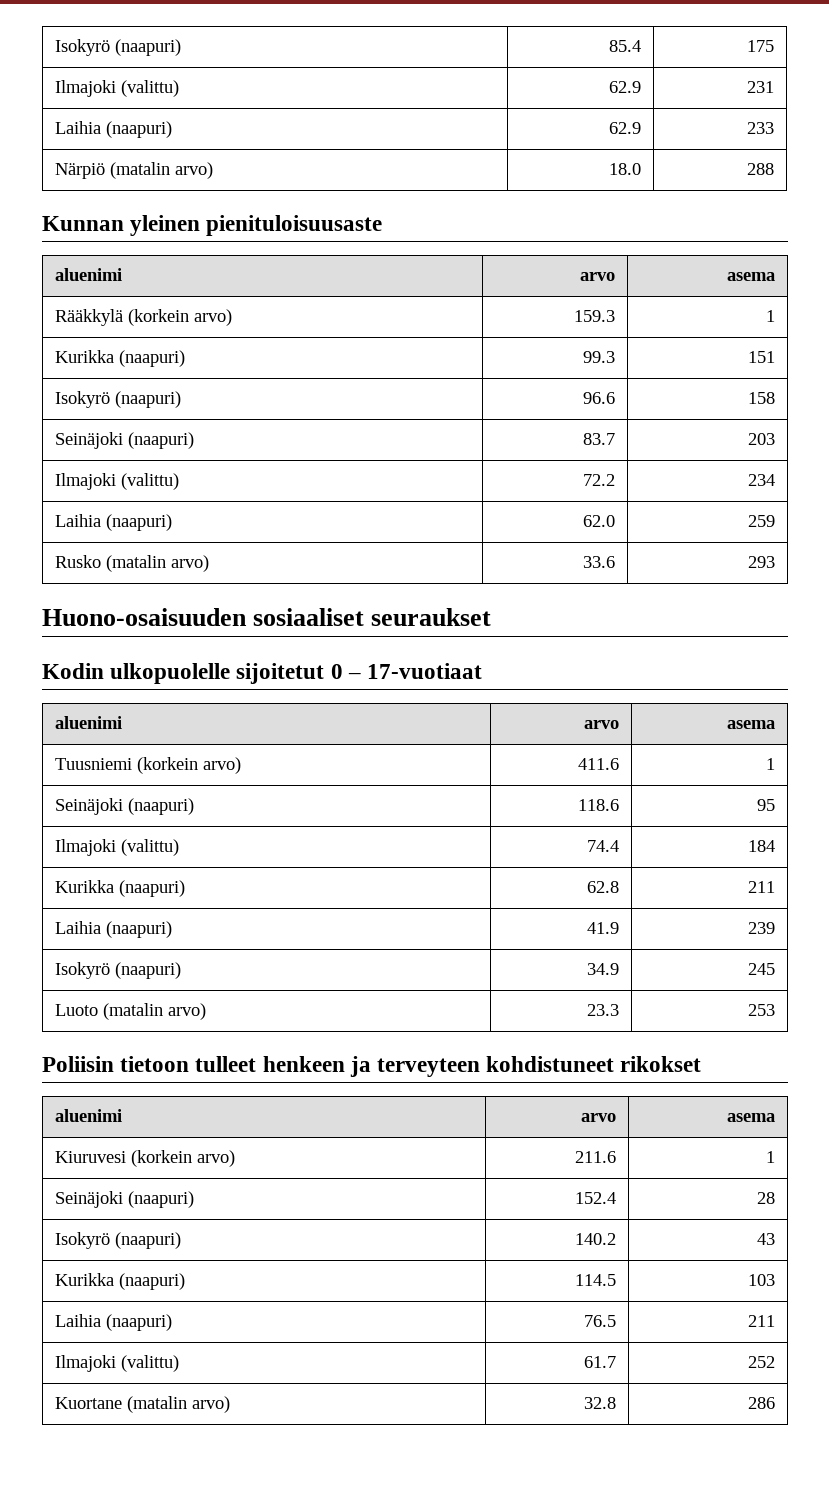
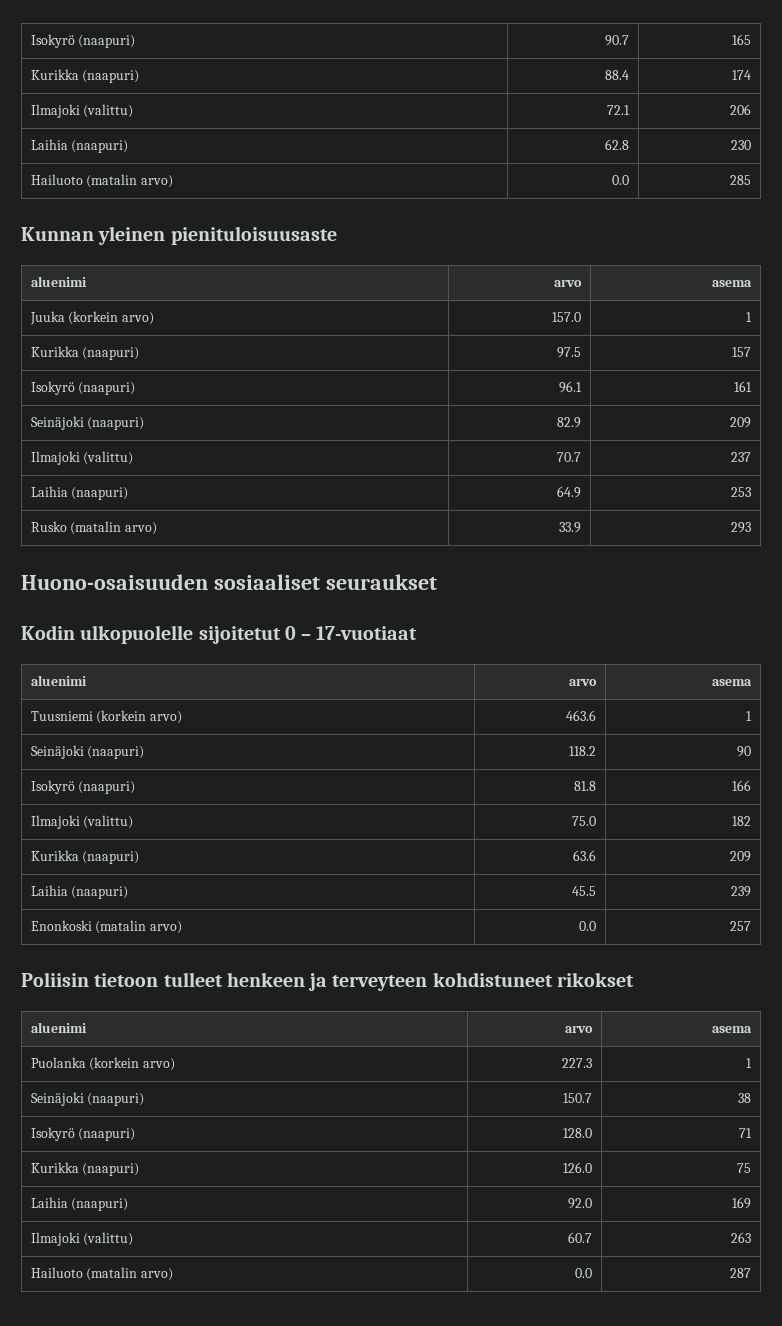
[55,39,182,56] [608,40,641,52] [746,40,774,52] [55,80,180,97] [608,81,641,93] [746,81,774,93] [55,121,173,138] [608,122,641,134] [746,122,774,134] [55,162,214,179] [608,163,641,175] [746,163,774,175] Isokyrö (naapuri) | 85.4 | 175 // Ilmajoki (valittu) | 62.9 | 231 // Laihia (naapuri) | 62.9 | 233 // Närpiö (matalin arvo) | 18.0 | 288 -> [30,34,136,48] [605,35,630,46] [732,34,752,45] [30,69,140,83] [605,70,630,80] [732,70,752,80] [30,104,134,118] [607,105,631,115] [730,104,752,115] [30,139,129,153] [605,139,630,150] [731,140,752,150] [30,174,174,188] [612,175,630,185] [730,175,752,185] Isokyrö (naapuri) | 90.7 | 165 // Kurikka (naapuri) | 88.4 | 174 // Ilmajoki (valittu) | 72.1 | 206 // Laihia (naapuri) | 62.8 | 230 // Hailuoto (matalin arvo) | 0.0 | 285
[55,309,233,326] [573,310,615,322] Rääkkylä (korkein arvo) | 159.3 -> [29,311,155,325] [552,312,582,322] Juuka (korkein arvo) | 157.0
[582,351,615,363] [747,351,775,363] [55,391,182,408] [582,392,615,404] [747,392,775,404] [55,432,195,449] [582,433,615,445] [747,433,775,445] [55,473,180,490] [582,474,615,486] [747,474,775,486] [55,514,173,531] [582,515,615,527] [747,515,775,527] 99.3 | 151 // Isokyrö (naapuri) | 96.6 | 158 // Seinäjoki (naapuri) | 83.7 | 203 // Ilmajoki (valittu) | 72.2 | 234 // Laihia (naapuri) | 62.0 | 259 -> [557,347,582,358] [732,347,752,357] [30,381,136,395] [559,381,583,393] [734,381,753,392] [30,416,145,430] [557,417,582,428] [730,417,752,428] [30,451,134,465] [557,452,582,462] [731,452,752,462] [30,486,129,500] [557,486,582,498] [731,487,752,497] 97.5 | 157 // Isokyrö (naapuri) | 96.1 | 161 // Seinäjoki (naapuri) | 82.9 | 209 // Ilmajoki (valittu) | 70.7 | 237 // Laihia (naapuri) | 64.9 | 253
[582,556,615,568] 33.6 -> [559,522,582,533] 33.9
[577,758,619,770] [765,758,775,770] [55,798,195,815] [577,799,619,811] [756,799,775,811] [55,839,180,856] [586,840,619,852] [747,840,775,852] [55,880,186,897] [586,881,619,893] [747,881,775,893] [55,921,173,938] [586,922,619,934] 411.6 | 1 // Seinäjoki (naapuri) | 118.6 | 95 // Ilmajoki (valittu) | 74.4 | 184 // Kurikka (naapuri) | 62.8 | 211 // Laihia (naapuri) | 41.9 -> [566,710,597,721] [746,711,753,721] [30,745,145,759] [569,746,597,756] [737,746,752,757] [30,780,136,794] [574,781,597,791] [732,780,752,791] [30,815,134,829] [572,816,597,826] [732,816,752,826] [30,850,140,864] [573,850,597,861] [730,851,752,862] [30,885,129,899] [572,886,597,896] 463.6 | 1 // Seinäjoki (naapuri) | 118.2 | 90 // Isokyrö (naapuri) | 81.8 | 166 // Ilmajoki (valittu) | 75.0 | 182 // Kurikka (naapuri) | 63.6 | 209 // Laihia (naapuri) | 45.5
[55,962,182,979] [586,963,619,975] [747,963,775,975] [55,1003,207,1020] [586,1004,619,1016] [747,1004,775,1016] Isokyrö (naapuri) | 34.9 | 245 // Luoto (matalin arvo) | 23.3 | 253 -> [30,920,183,934] [579,921,597,931] [730,921,752,931] Enonkoski (matalin arvo) | 0.0 | 257
[55,1150,236,1167] [574,1151,616,1163] [765,1151,775,1163] [55,1191,195,1208] [574,1192,616,1204] [756,1192,775,1204] [55,1232,182,1249] [574,1233,616,1245] [756,1233,775,1245] [55,1273,186,1290] [574,1274,616,1286] [747,1274,775,1286] [55,1314,173,1331] [583,1315,616,1327] [747,1315,775,1327] [55,1355,180,1372] [583,1356,616,1368] [747,1356,775,1368] [55,1396,231,1413] [583,1397,616,1409] [747,1397,775,1409] Kiuruvesi (korkein arvo) | 211.6 | 1 // Seinäjoki (naapuri) | 152.4 | 28 // Isokyrö (naapuri) | 140.2 | 43 // Kurikka (naapuri) | 114.5 | 103 // Laihia (naapuri) | 76.5 | 211 // Ilmajoki (valittu) | 61.7 | 252 // Kuortane (matalin arvo) | 32.8 | 286 -> [30,1057,176,1071] [562,1058,593,1068] [746,1058,753,1068] [30,1092,145,1106] [563,1093,593,1103] [738,1093,752,1103] [30,1127,136,1141] [563,1128,593,1138] [739,1128,753,1138] [30,1162,140,1176] [563,1162,593,1173] [737,1163,752,1173] [30,1197,129,1211] [568,1198,593,1209] [732,1197,752,1209] [30,1232,134,1246] [568,1232,593,1243] [731,1232,752,1243] [30,1267,174,1281] [575,1268,593,1278] [730,1268,752,1278] Puolanka (korkein arvo) | 227.3 | 1 // Seinäjoki (naapuri) | 150.7 | 38 // Isokyrö (naapuri) | 128.0 | 71 // Kurikka (naapuri) | 126.0 | 75 // Laihia (naapuri) | 92.0 | 169 // Ilmajoki (valittu) | 60.7 | 263 // Hailuoto (matalin arvo) | 0.0 | 287

